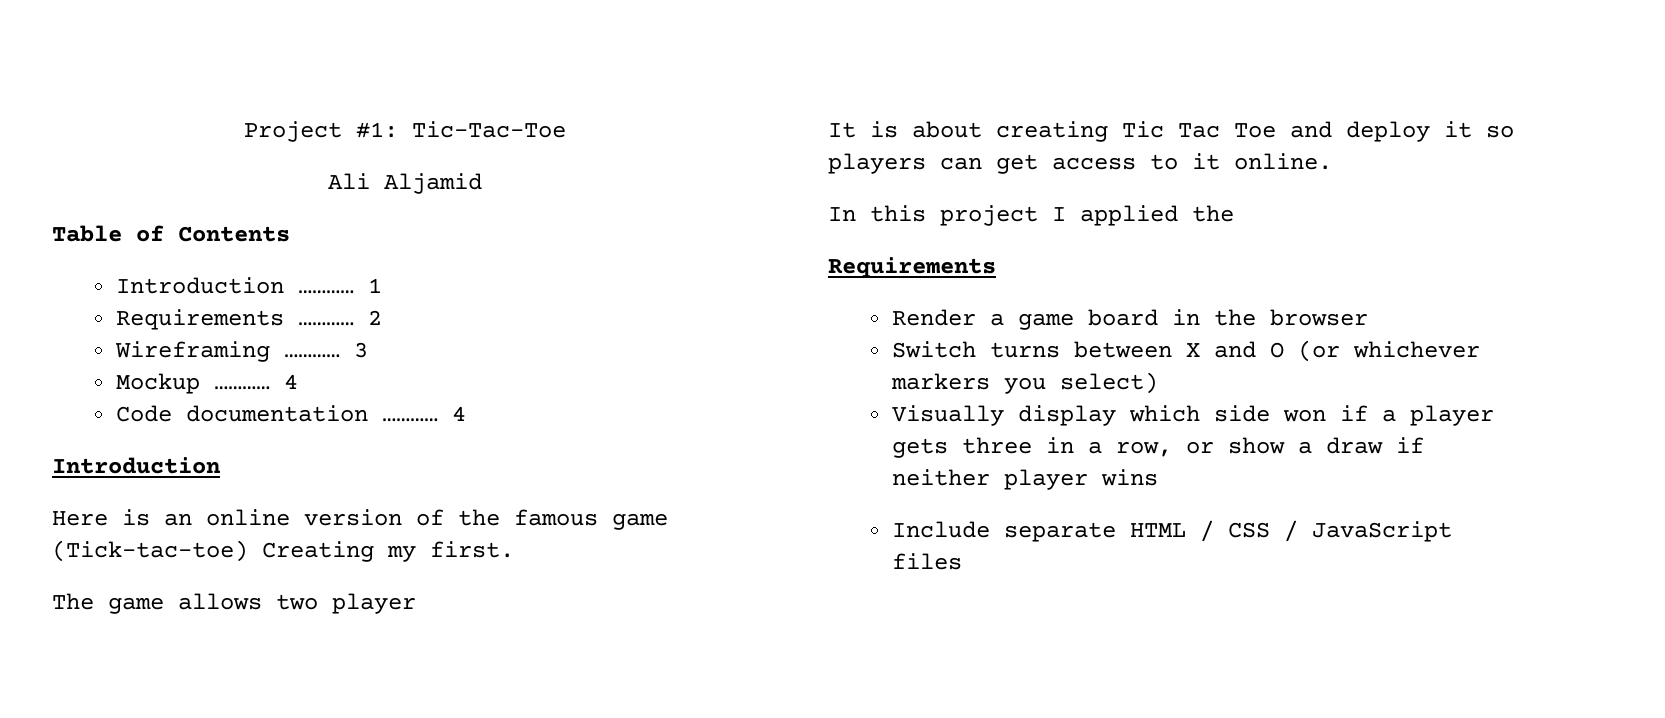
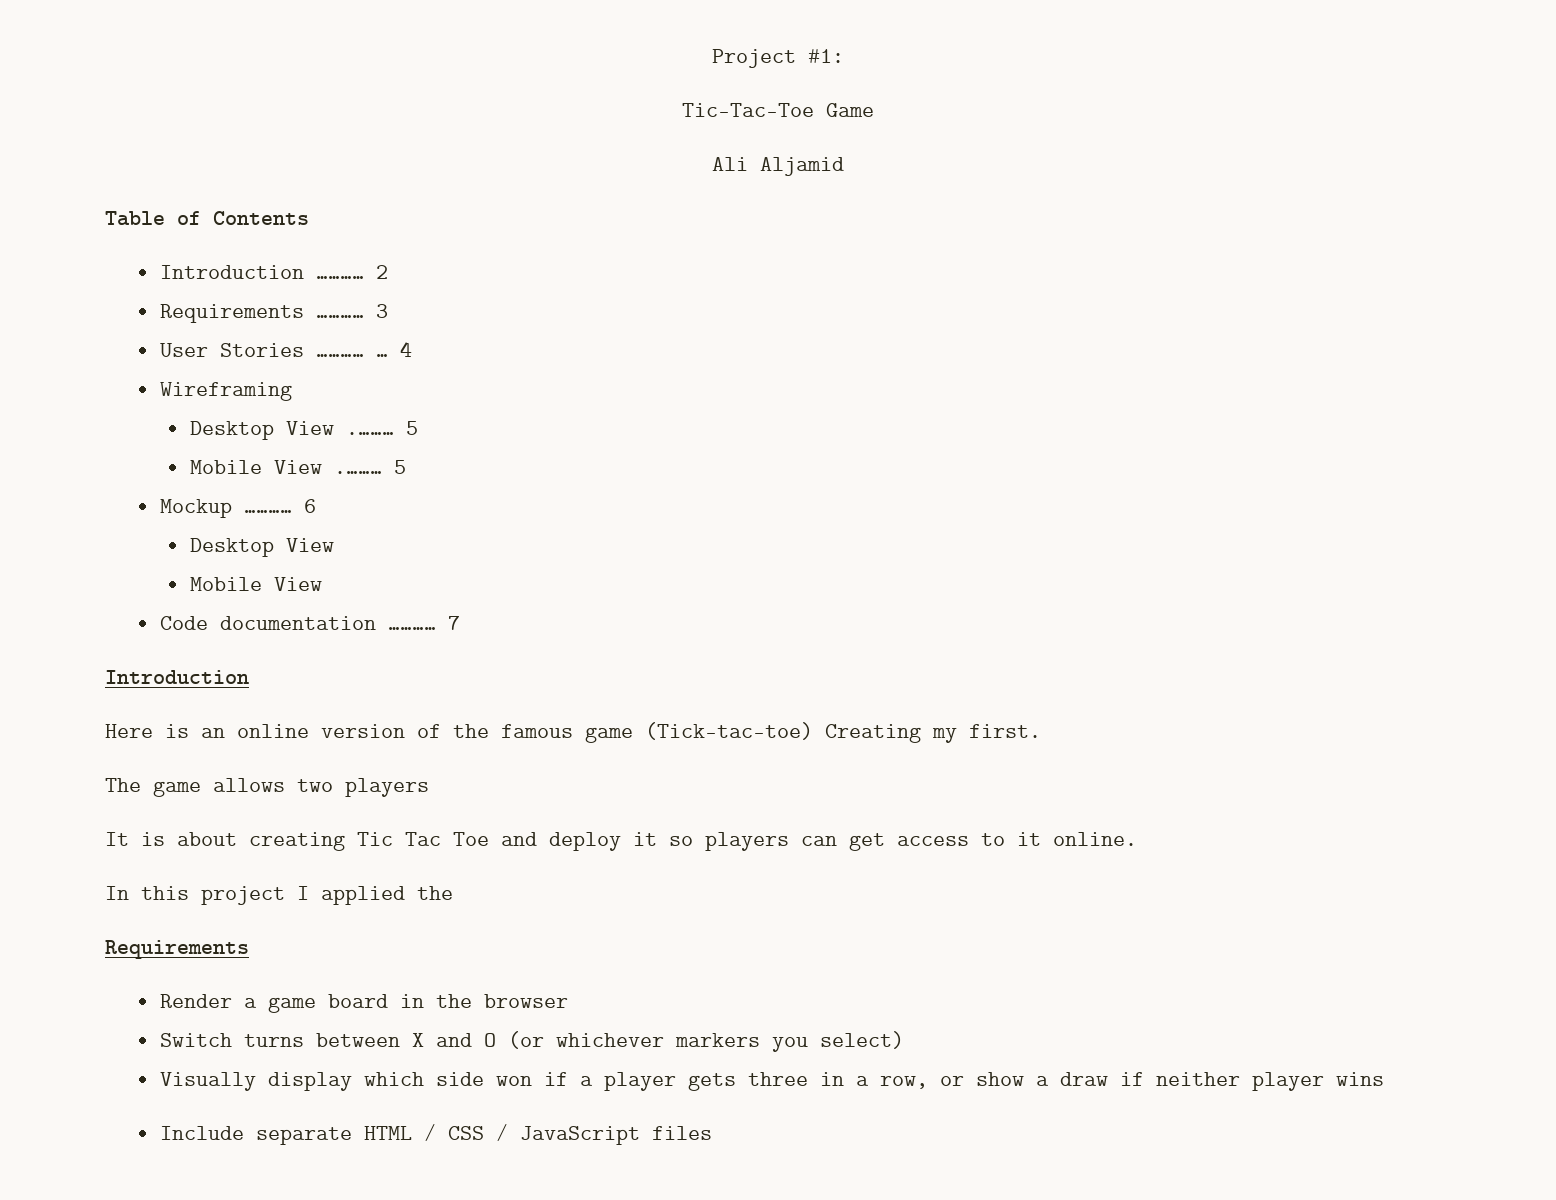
(398, 130) none -> (844, 56) //
(566, 129) none -> [826,103,874,117] Game
[368,278,383,293] 1 -> [376,265,389,279] 2
[368,310,383,325] [115,341,369,362] [116,373,299,394] 2 // Wireframing ………… 3 // Mockup ………… 4 -> [376,304,389,318] [160,341,413,357] [160,382,293,401] [189,421,418,440] [189,460,406,474] [160,499,317,518] [189,538,334,557] [189,577,322,591] 3 // User Stories ………… … 4 // Wireframing // Desktop View .……… 5 // Mobile View .……… 5 // Mockup ………… 6 // Desktop View // Mobile View
[452,406,467,421] 4 -> [448,616,461,630] 7
[332,593,416,614] player -> [345,778,429,797] players

